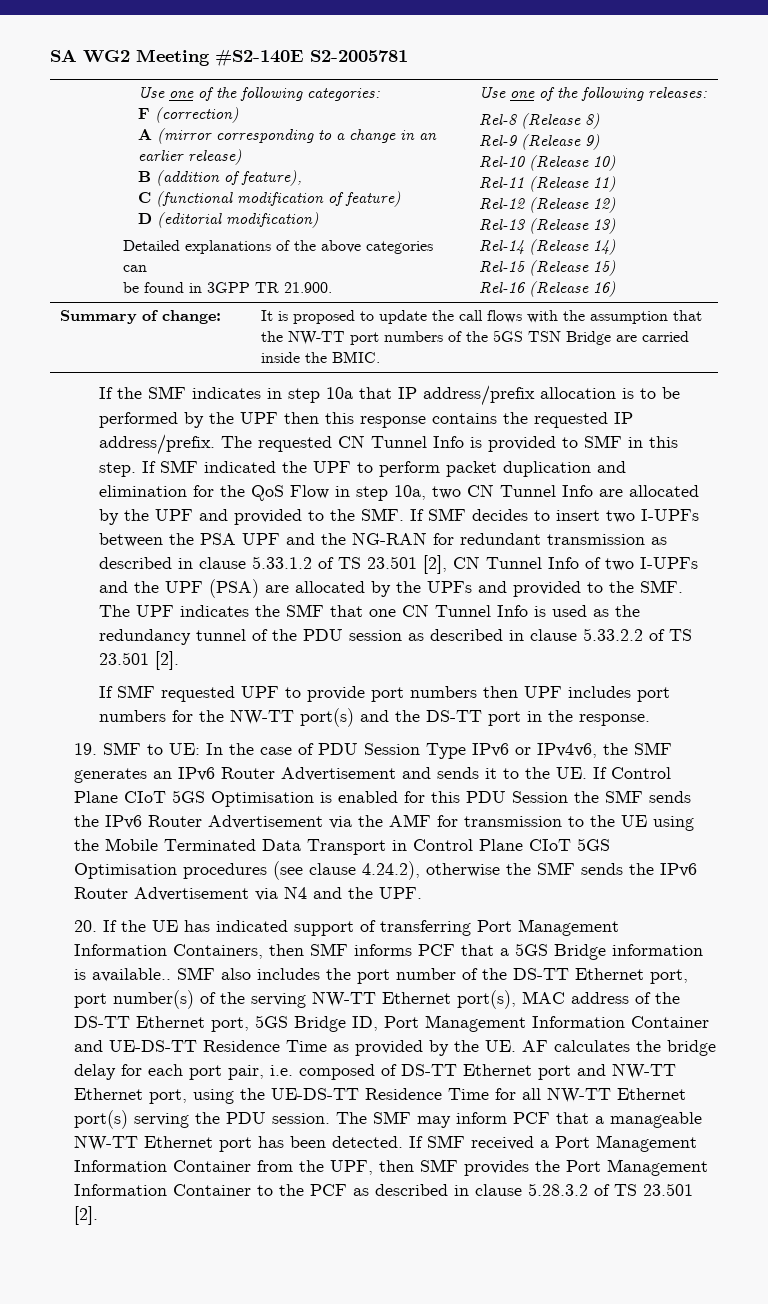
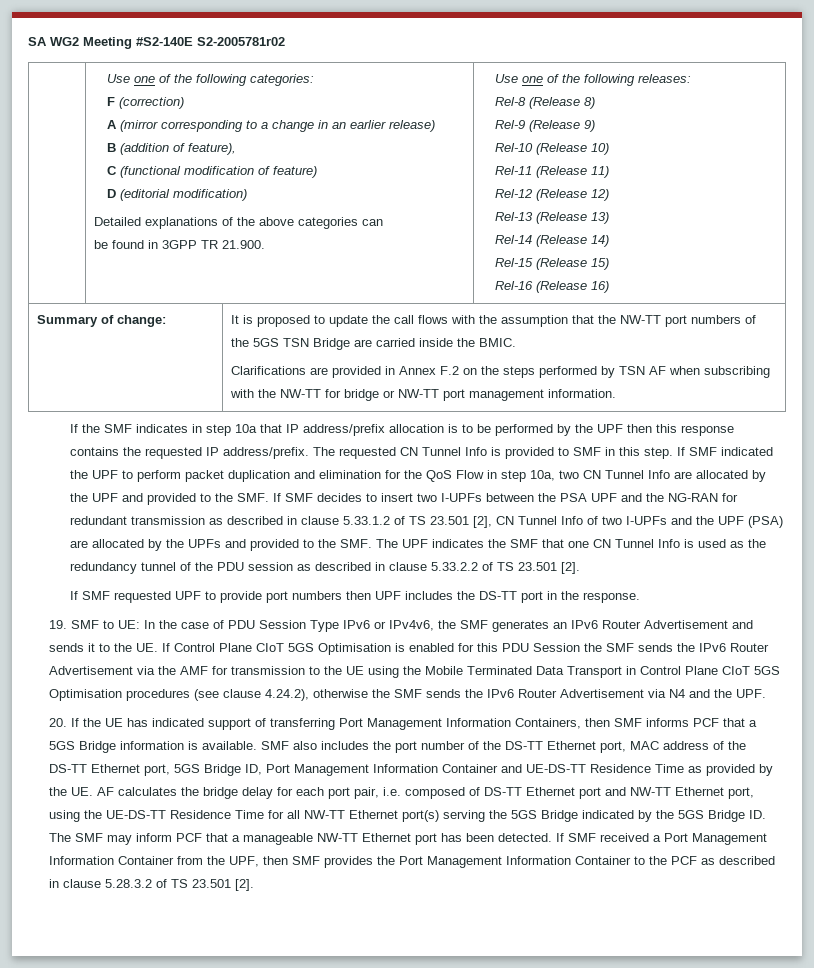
[310,50,408,62] S2-2005781 -> [197,37,285,46] S2-2005781r02
(381, 357) none -> [231,366,771,378] [230,389,617,401] // Clarifications are provided in Annex F.2 on the steps performed by TSN AF when subscribing with the NW-TT for bridge or NW-TT port management information.
[636,687,670,702] [98,708,389,727] port numbers for the NW-TT port(s) and -> (454, 595) none
[92,968,172,982] available.. -> [202,741,258,750] available.
[74,990,517,1009] port number(s) of the serving NW-TT Ethernet port(s), -> (627, 747) none
[226,1112,331,1124] PDU session. -> [511,810,767,822] 5GS Bridge indicated by the 5GS Bridge ID.

